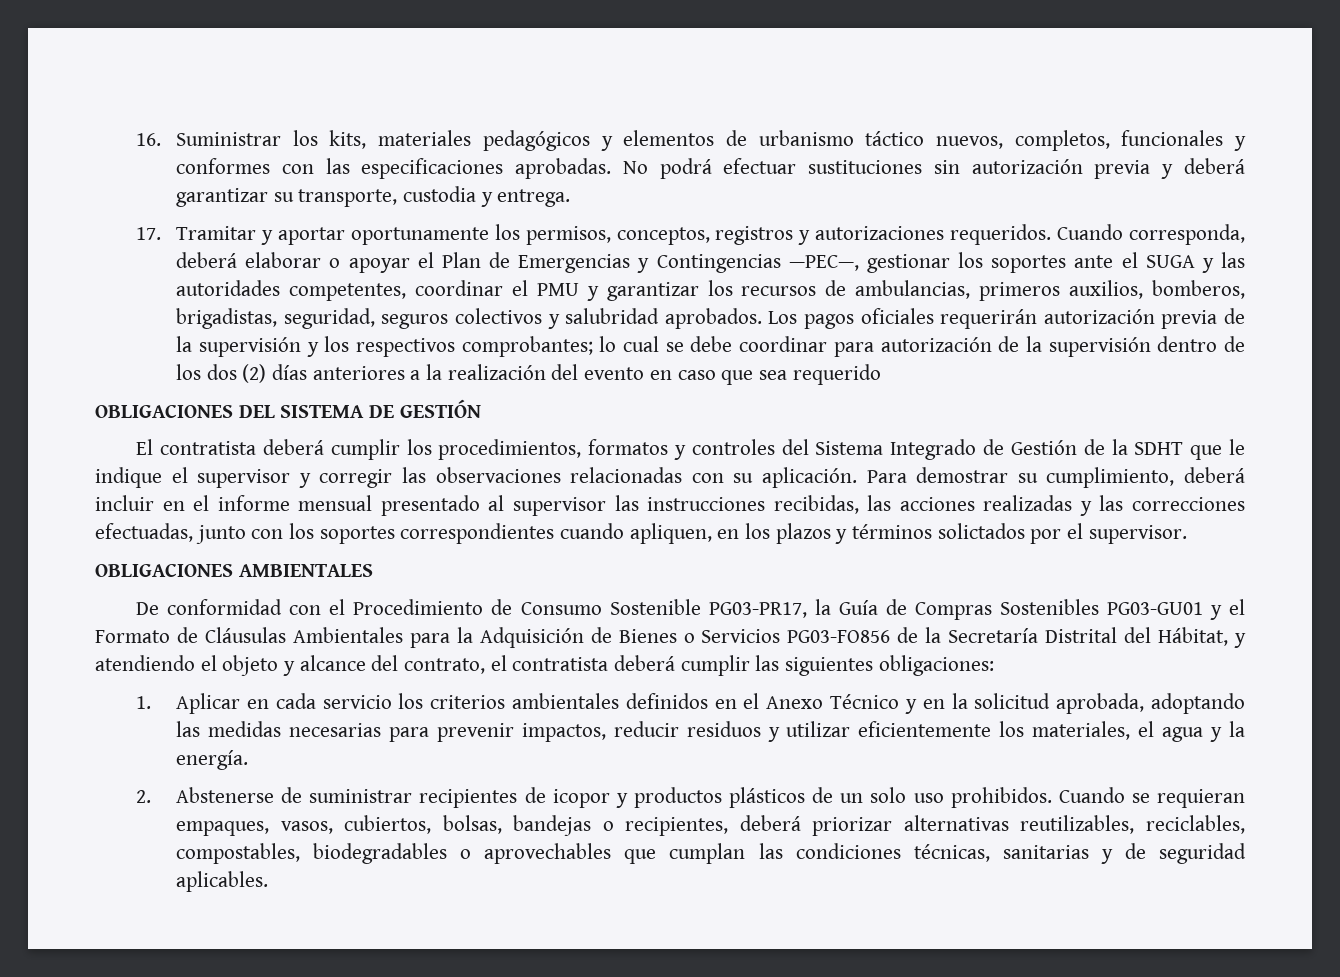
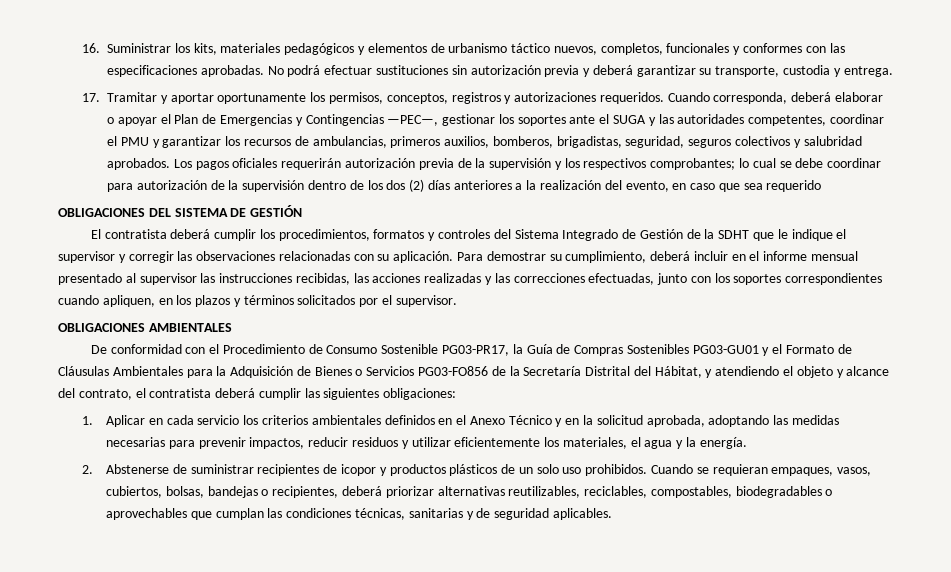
[584,367,645,380] evento -> [625,181,669,192] evento,
[937,523,1025,539] solictados -> [297,295,356,305] solicitados

